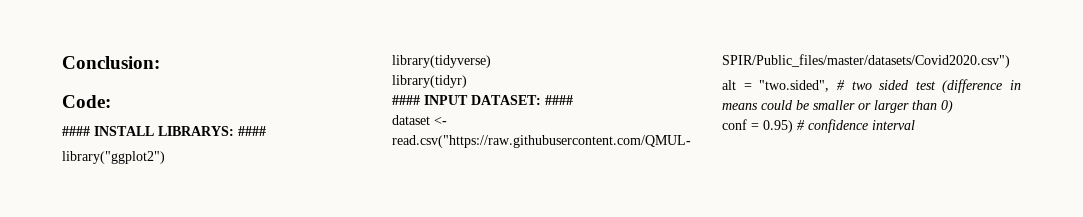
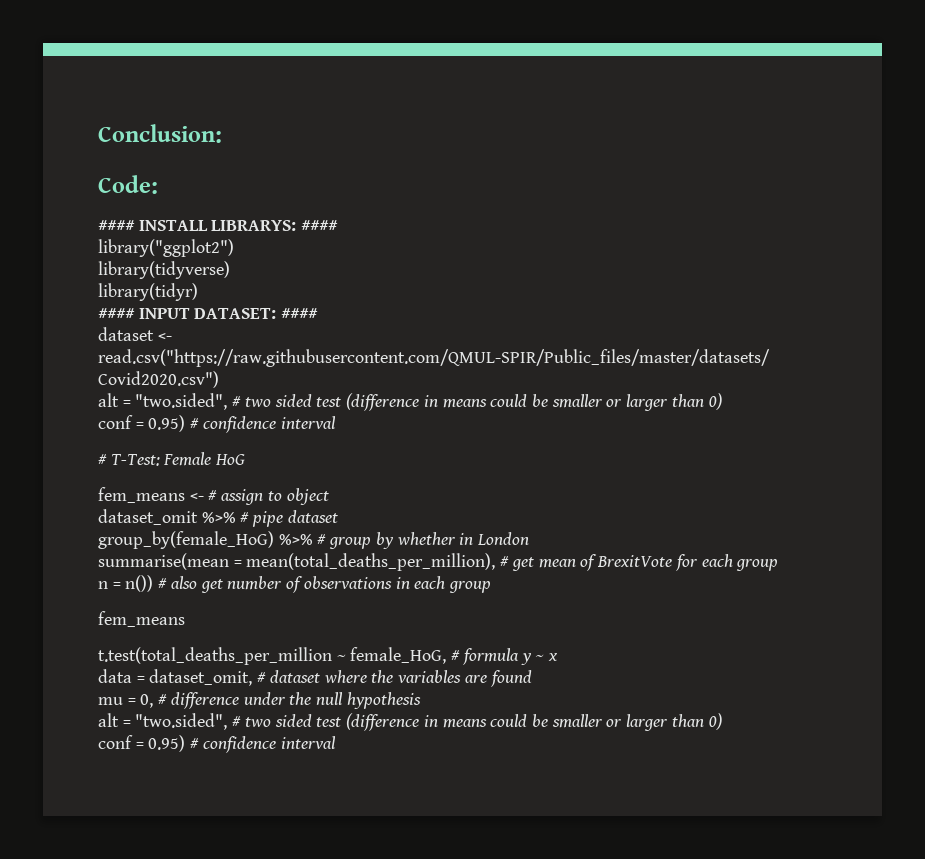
(915, 125) none -> [98,452,246,466] [98,487,329,505] [98,509,338,527] [98,531,530,549] [98,553,779,571] [98,575,491,593] [98,611,185,627] [98,647,559,665] [98,669,532,687] [98,692,421,709] [98,713,722,731] [98,735,336,753] // # T-Test: Female HoG // fem_means <- # assign to object // dataset_omit %>% # pipe dataset // group_by(female_HoG) %>% # group by whether in London // summarise(mean = mean(total_deaths_per_million), # get mean of BrexitVote for each group // n = n()) # also get number of observations in each group // fem_means // t.test(total_deaths_per_million ~ female_HoG, # formula y ~ x // data = dataset_omit, # dataset where the variables are found // mu = 0, # difference under the null hypothesis // alt = "two.sided", # two sided test (difference in means could be smaller or larger than 0) // conf = 0.95) # confidence interval

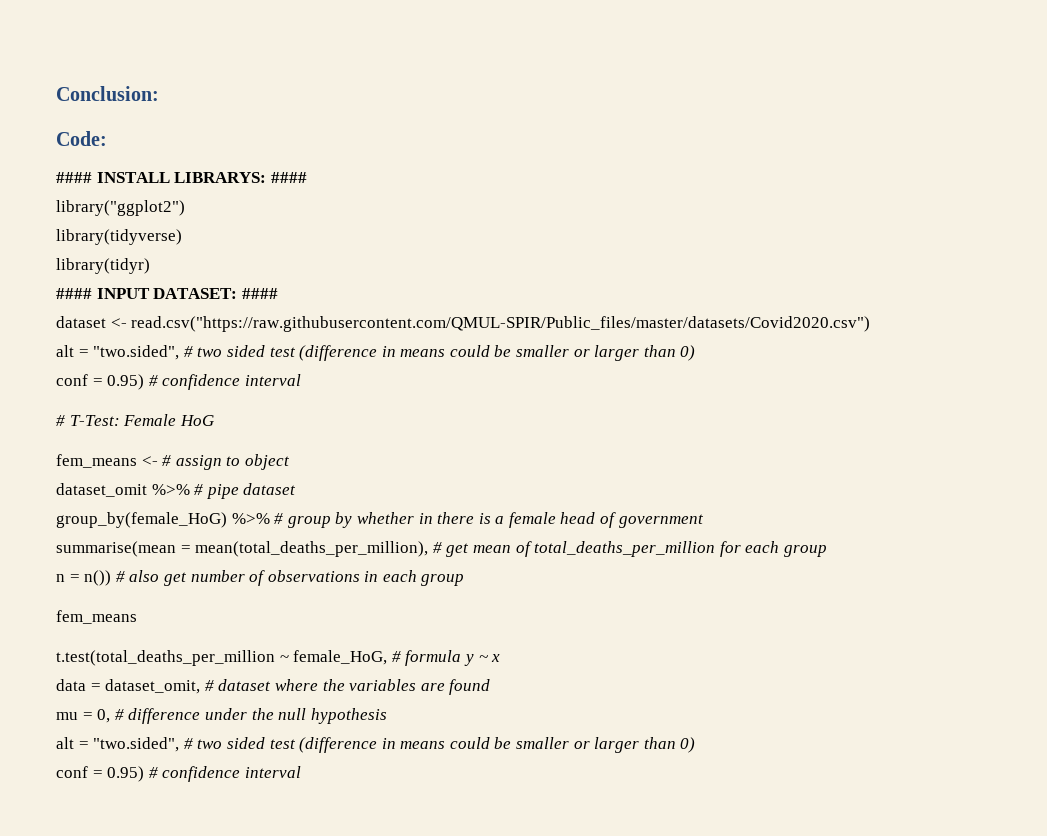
[477,532,530,545] London -> [437,512,704,528] there is a female head of government
[597,555,673,567] BrexitVote -> [534,541,716,557] total_deaths_per_million

